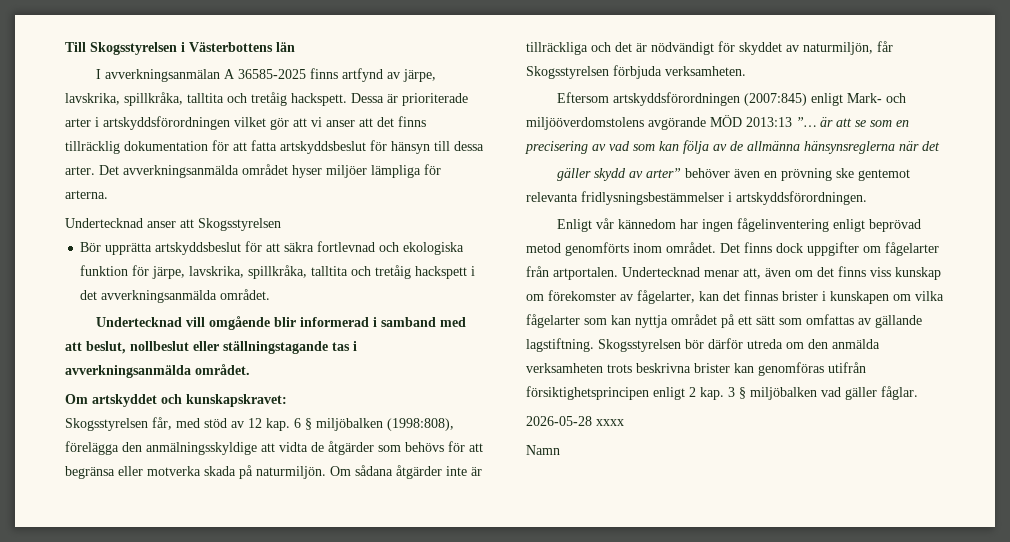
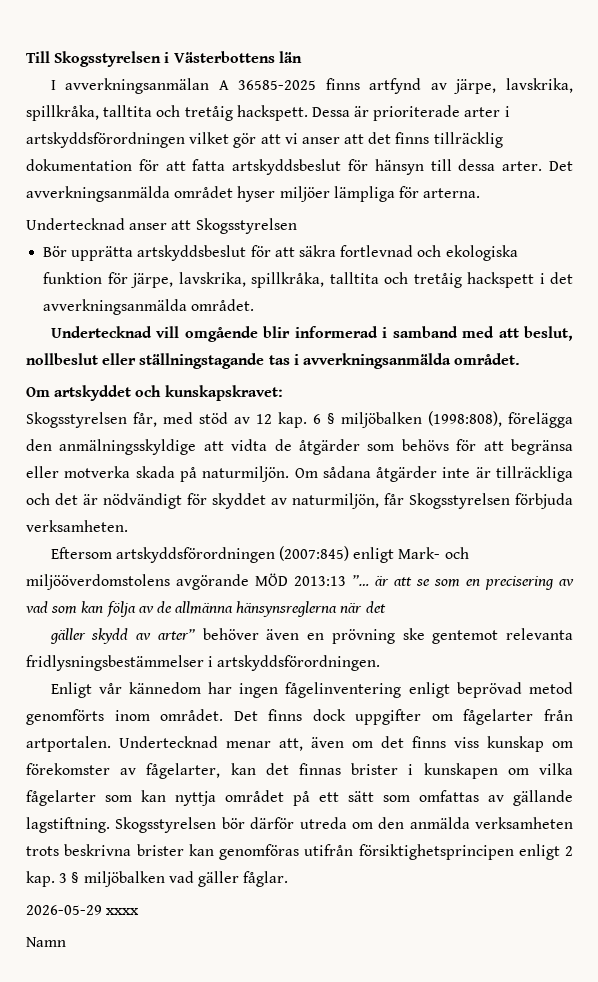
[526,416,592,426] 2026-05-28 -> [26,905,102,915] 2026-05-29

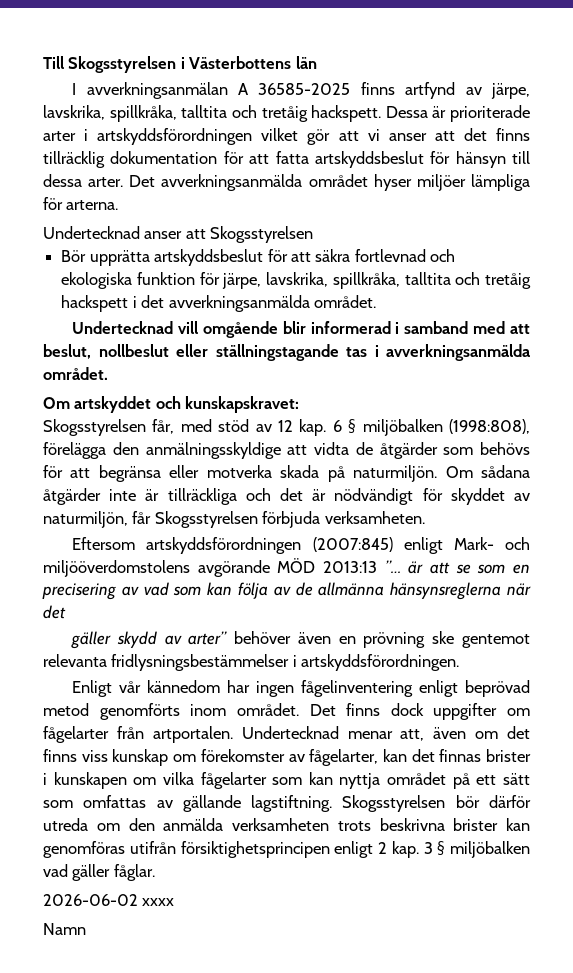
[26,905,102,915] 2026-05-29 -> [43,894,138,906] 2026-06-02

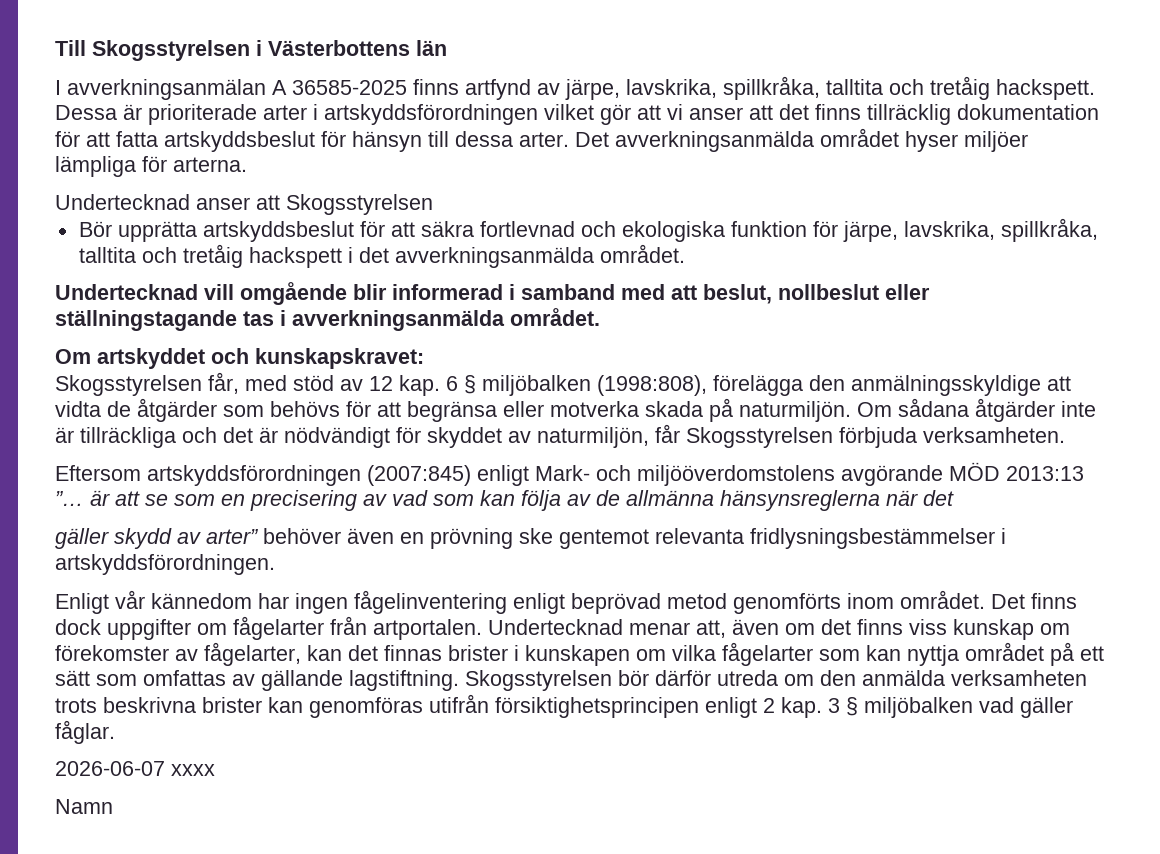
[43,894,138,906] 2026-06-02 -> [55,761,165,776] 2026-06-07

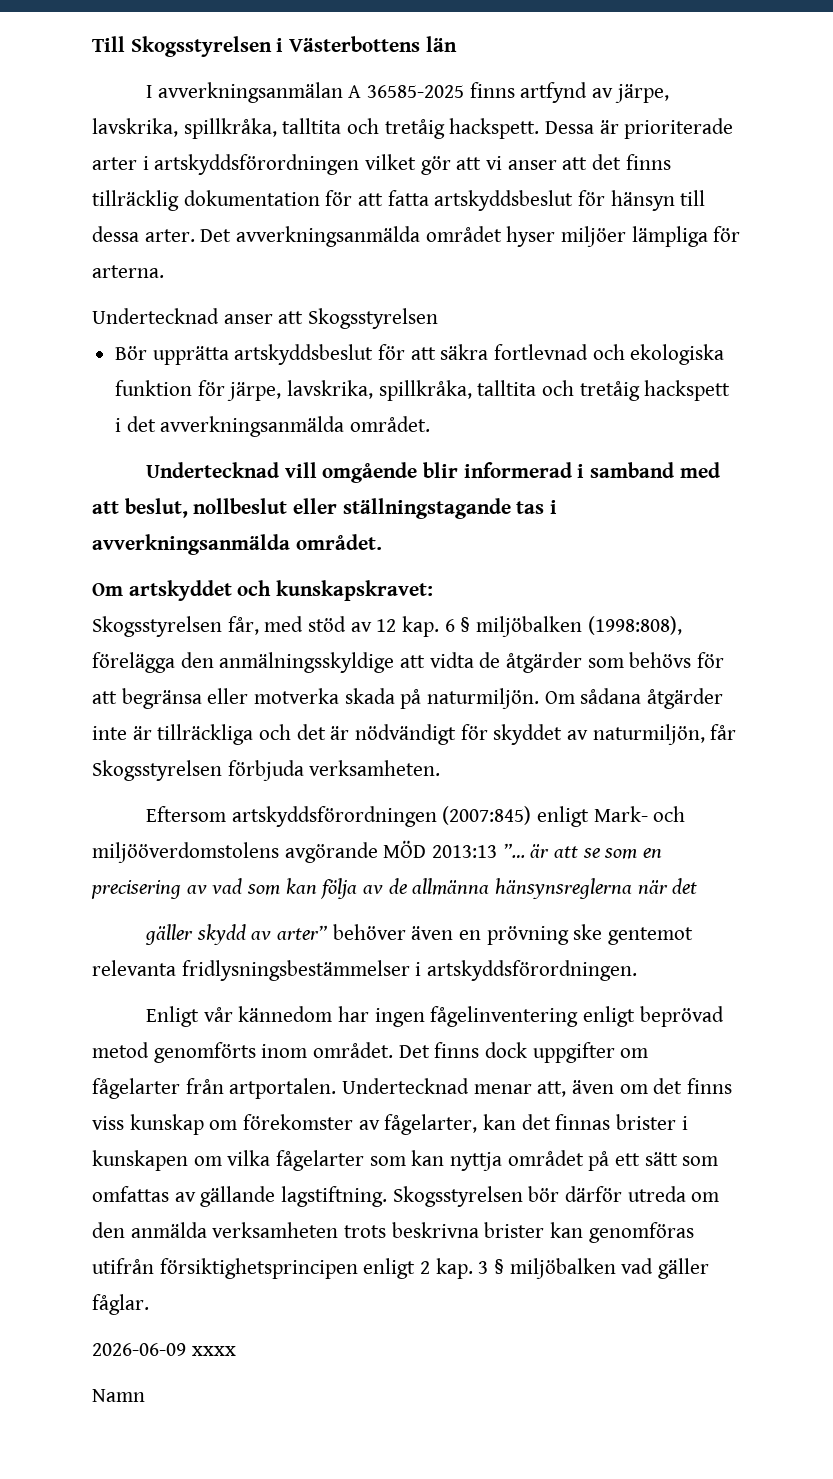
[55,761,165,776] 2026-06-07 -> [92,1343,186,1356] 2026-06-09

